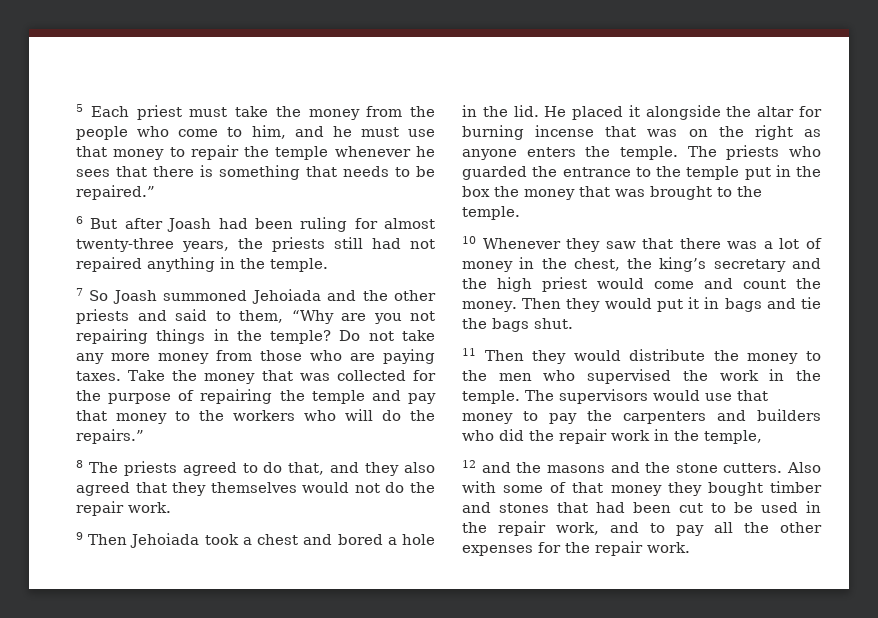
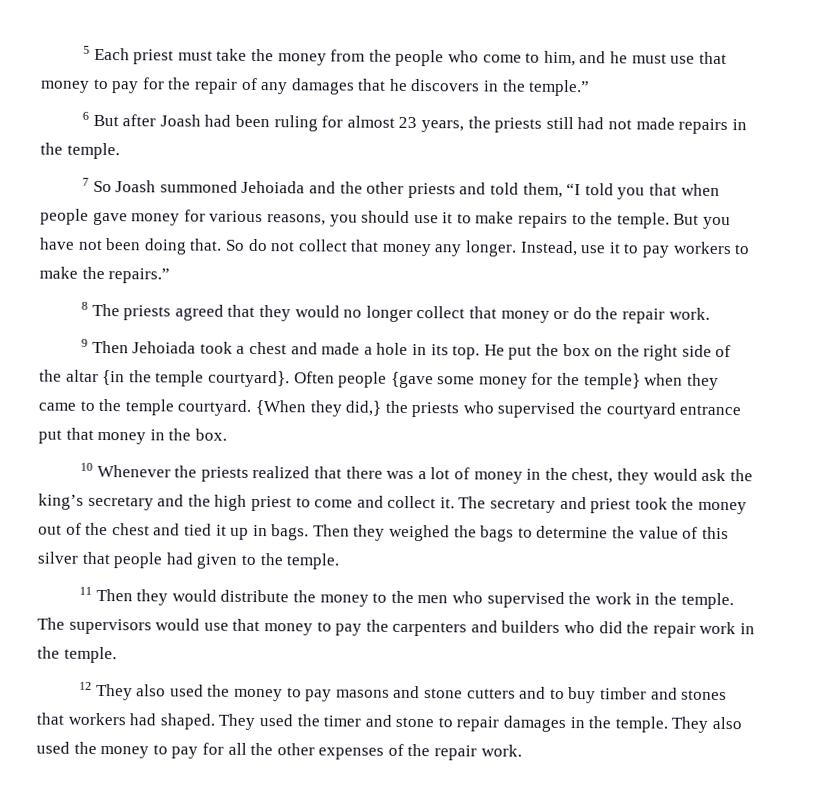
[190,145,435,160] [76,165,435,180] [76,185,155,200] repair the temple whenever he sees that there is something that needs to be repaired.” -> [111,77,591,97] pay for the repair of any damages that he discovers in the temple.”
[76,238,174,252] twenty-three -> [398,116,418,129] 23
[76,257,215,272] repaired anything -> [635,117,729,135] made repairs
[175,309,435,324] [76,329,435,344] [76,349,435,364] [76,370,436,384] [76,389,436,404] [76,409,401,424] said to them, “Why are you not repairing things in the temple? Do not take any more money from those who are paying taxes. Take the money that was collected for the purpose of repairing the temple and pay that money to the workers who will do -> [489,182,720,200] [40,208,732,230] [39,237,751,258] [39,266,78,279] told them, “I told you that when people gave money for various reasons, you should use it to make repairs to the temple. But you have not been doing that. So do not collect that money any longer. Instead, use it to pay workers to make
[242,462,435,476] [76,482,380,496] to do that, and they also agreed that they themselves would not -> [227,304,570,323] that they would no longer collect that money or
[337,534,383,545] bored -> [321,342,361,355] made
[482,105,822,120] [462,125,821,140] [462,145,821,160] [462,165,821,180] [462,186,762,200] [462,206,520,220] the lid. He placed it alongside the altar for burning incense that was on the right as anyone enters the temple. The priests who guarded the entrance to the temple put in the box the money that was brought to the temple. -> [430,343,732,361] [39,369,719,390] [38,398,742,419] [38,427,227,445] its top. He put the box on the right side of the altar {in the temple courtyard}. Often people {gave some money for the temple} when they came to the temple courtyard. {When they did,} the priests who supervised the courtyard entrance put that money in the box.
[566,238,636,252] they saw -> [174,465,311,482] the priests realized
(620, 264) none -> [616,468,727,485] they would ask
[597,278,644,289] would -> [295,497,311,508] to
[743,278,821,289] [462,297,821,312] [462,318,573,332] count the money. Then they would put it in bags and tie the bags shut. -> [387,495,748,515] [38,522,729,542] [37,551,341,570] collect it. The secretary and priest took the money out of the chest and tied it up in bags. Then they weighed the bags to determine the value of this silver that people had given to the temple.
[704,430,762,444] temple, -> [63,646,117,664] temple.
[481,462,821,473] [462,481,822,496] [462,501,821,513] [462,521,704,536] and the masons and the stone cutters. Also with some of that money they bought timber and stones that had been cut to be used in the repair work, and to pay -> [95,683,728,704] [36,712,743,733] [36,741,224,759] They also used the money to pay masons and stone cutters and to buy timber and stones that workers had shaped. They used the timer and stone to repair damages in the temple. They also used the money to pay for
[538,542,561,553] for -> [387,743,404,756] of

